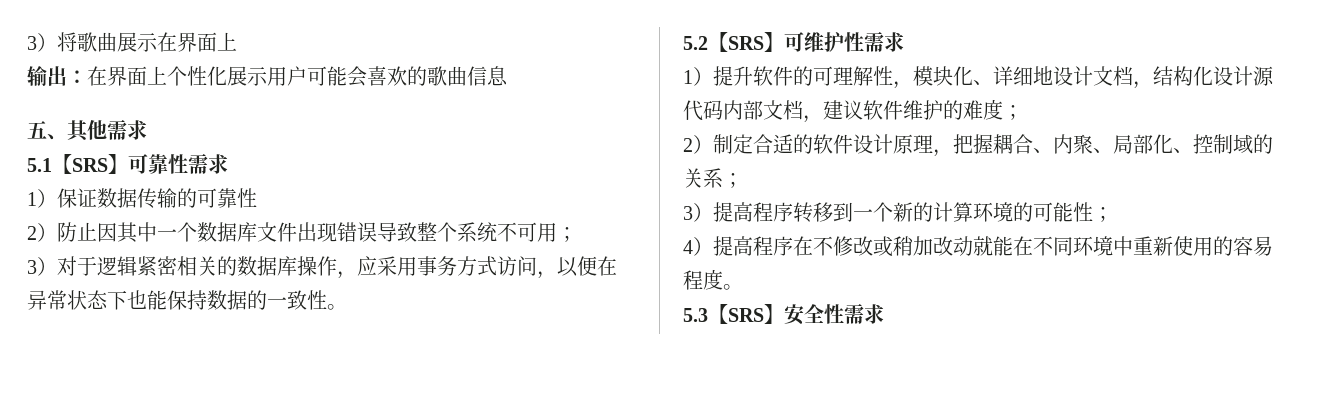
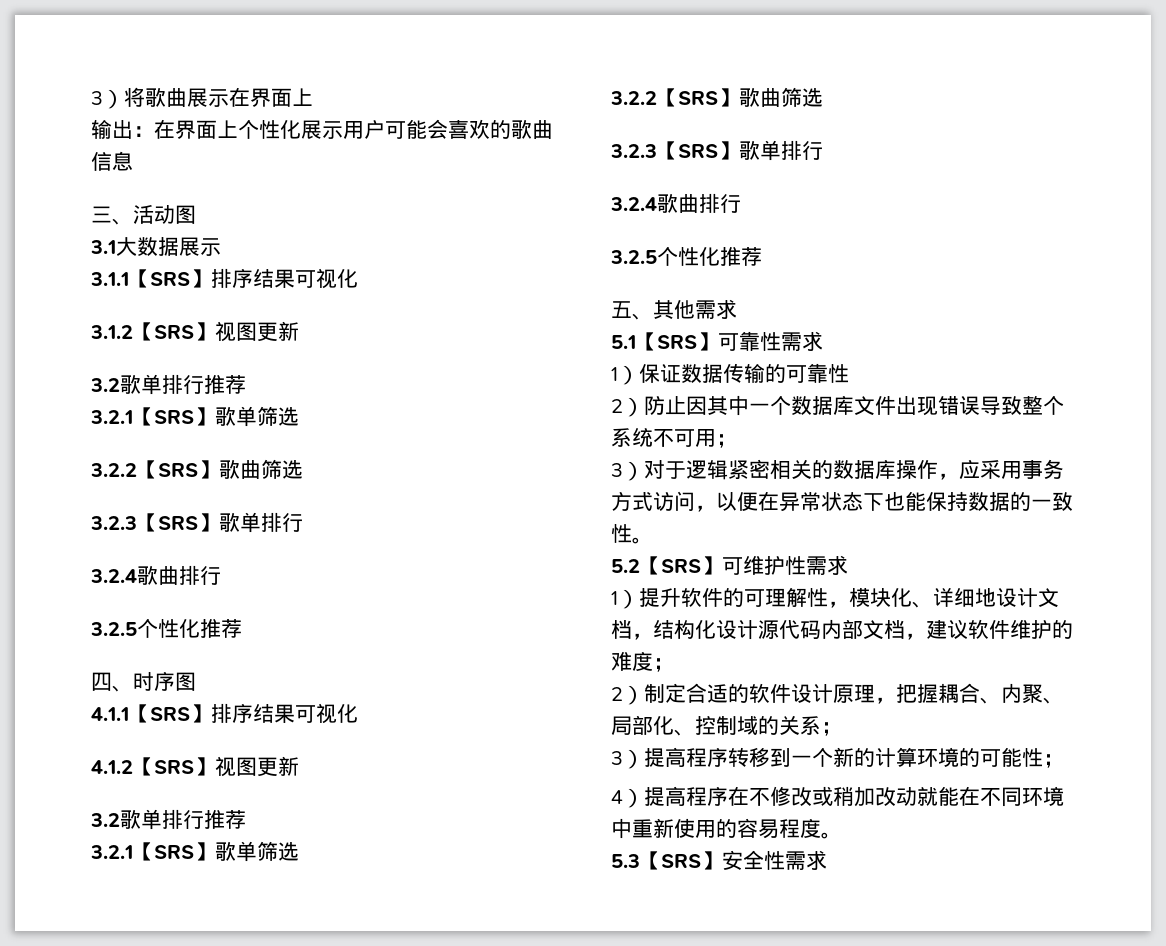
(508, 76) none -> [91,205,196,225] [90,237,221,256] [90,268,358,289] [90,321,299,342] [90,374,246,395] [90,406,299,427] [90,459,303,479] [90,512,303,533] [90,565,221,585] [90,618,242,638] [91,671,196,692] [91,703,358,724] [91,756,299,777] [90,809,246,830] [90,841,299,862] [610,87,823,107] [610,140,823,161] [610,193,741,213] [610,246,762,266] // 三、活动图 // 3.1大数据展示 // 3.1.1【SRS】排序结果可视化 // 3.1.2【SRS】视图更新 // 3.2歌单排行推荐 // 3.2.1【SRS】歌单筛选 // 3.2.2【SRS】歌曲筛选 // 3.2.3【SRS】歌单排行 // 3.2.4歌曲排行 // 3.2.5个性化推荐 // 四、时序图 // 4.1.1【SRS】排序结果可视化 // 4.1.2【SRS】视图更新 // 3.2歌单排行推荐 // 3.2.1【SRS】歌单筛选 // 3.2.2【SRS】歌曲筛选 // 3.2.3【SRS】歌单排行 // 3.2.4歌曲排行 // 3.2.5个性化推荐

